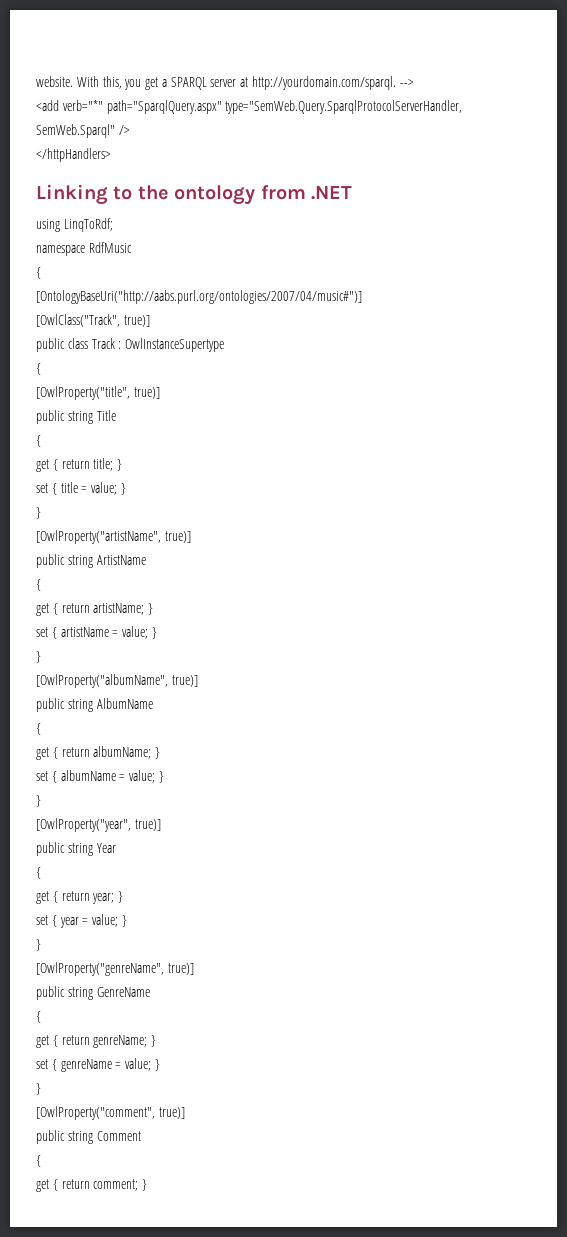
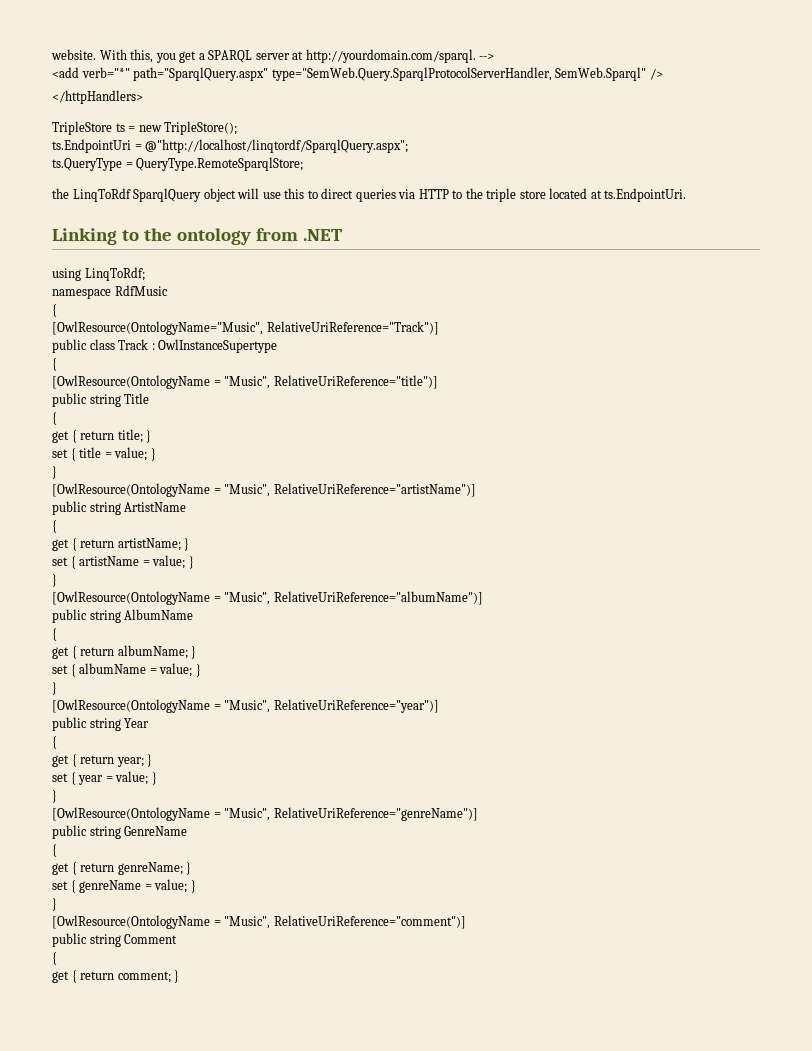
(111, 155) none -> [52,121,238,135] [52,139,409,153] [52,157,304,171] [52,188,687,202] // TripleStore ts = new TripleStore(); // ts.EndpointUri = @"http://localhost/linqtordf/SparqlQuery.aspx"; // ts.QueryType = QueryType.RemoteSparqlStore; // the LinqToRdf SparqlQuery object will use this to direct queries via HTTP to the triple store located at ts.EndpointUri.
[36,290,362,304] [36,314,150,327] [OntologyBaseUri("http://aabs.purl.org/ontologies/2007/04/music#")] // [OwlClass("Track", true)] -> [52,321,439,335] [OwlResource(OntologyName="Music", RelativeUriReference="Track")]
[36,386,160,400] [OwlProperty("title", true)] -> [52,375,438,389] [OwlResource(OntologyName = "Music", RelativeUriReference="title")]
[36,530,191,544] [OwlProperty("artistName", true)] -> [52,483,476,497] [OwlResource(OntologyName = "Music", RelativeUriReference="artistName")]
[36,674,198,688] [OwlProperty("albumName", true)] -> [52,591,483,605] [OwlResource(OntologyName = "Music", RelativeUriReference="albumName")]
[36,818,161,832] [OwlProperty("year", true)] -> [52,699,439,713] [OwlResource(OntologyName = "Music", RelativeUriReference="year")]
[36,962,194,976] [OwlProperty("genreName", true)] -> [52,807,478,821] [OwlResource(OntologyName = "Music", RelativeUriReference="genreName")]
[36,1106,185,1120] [OwlProperty("comment", true)] -> [52,915,466,929] [OwlResource(OntologyName = "Music", RelativeUriReference="comment")]

